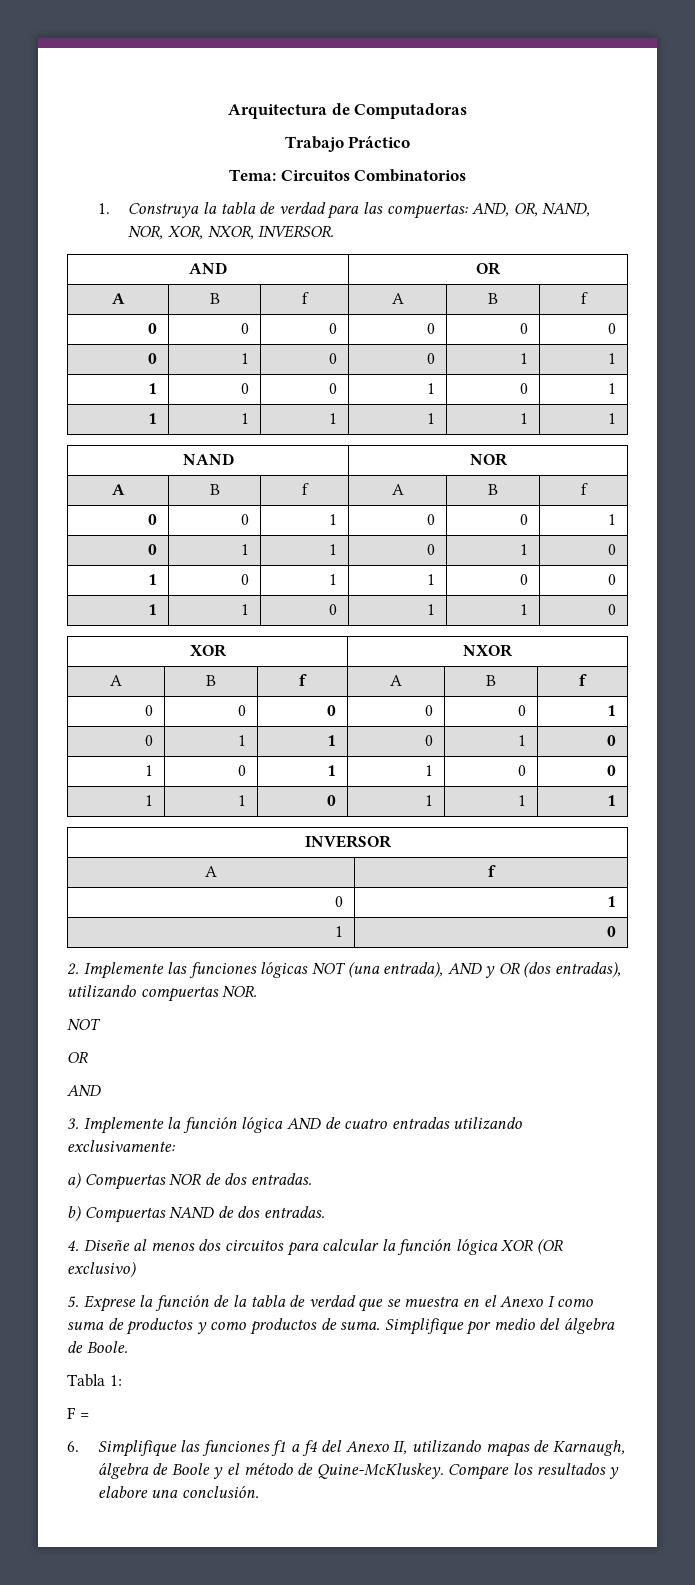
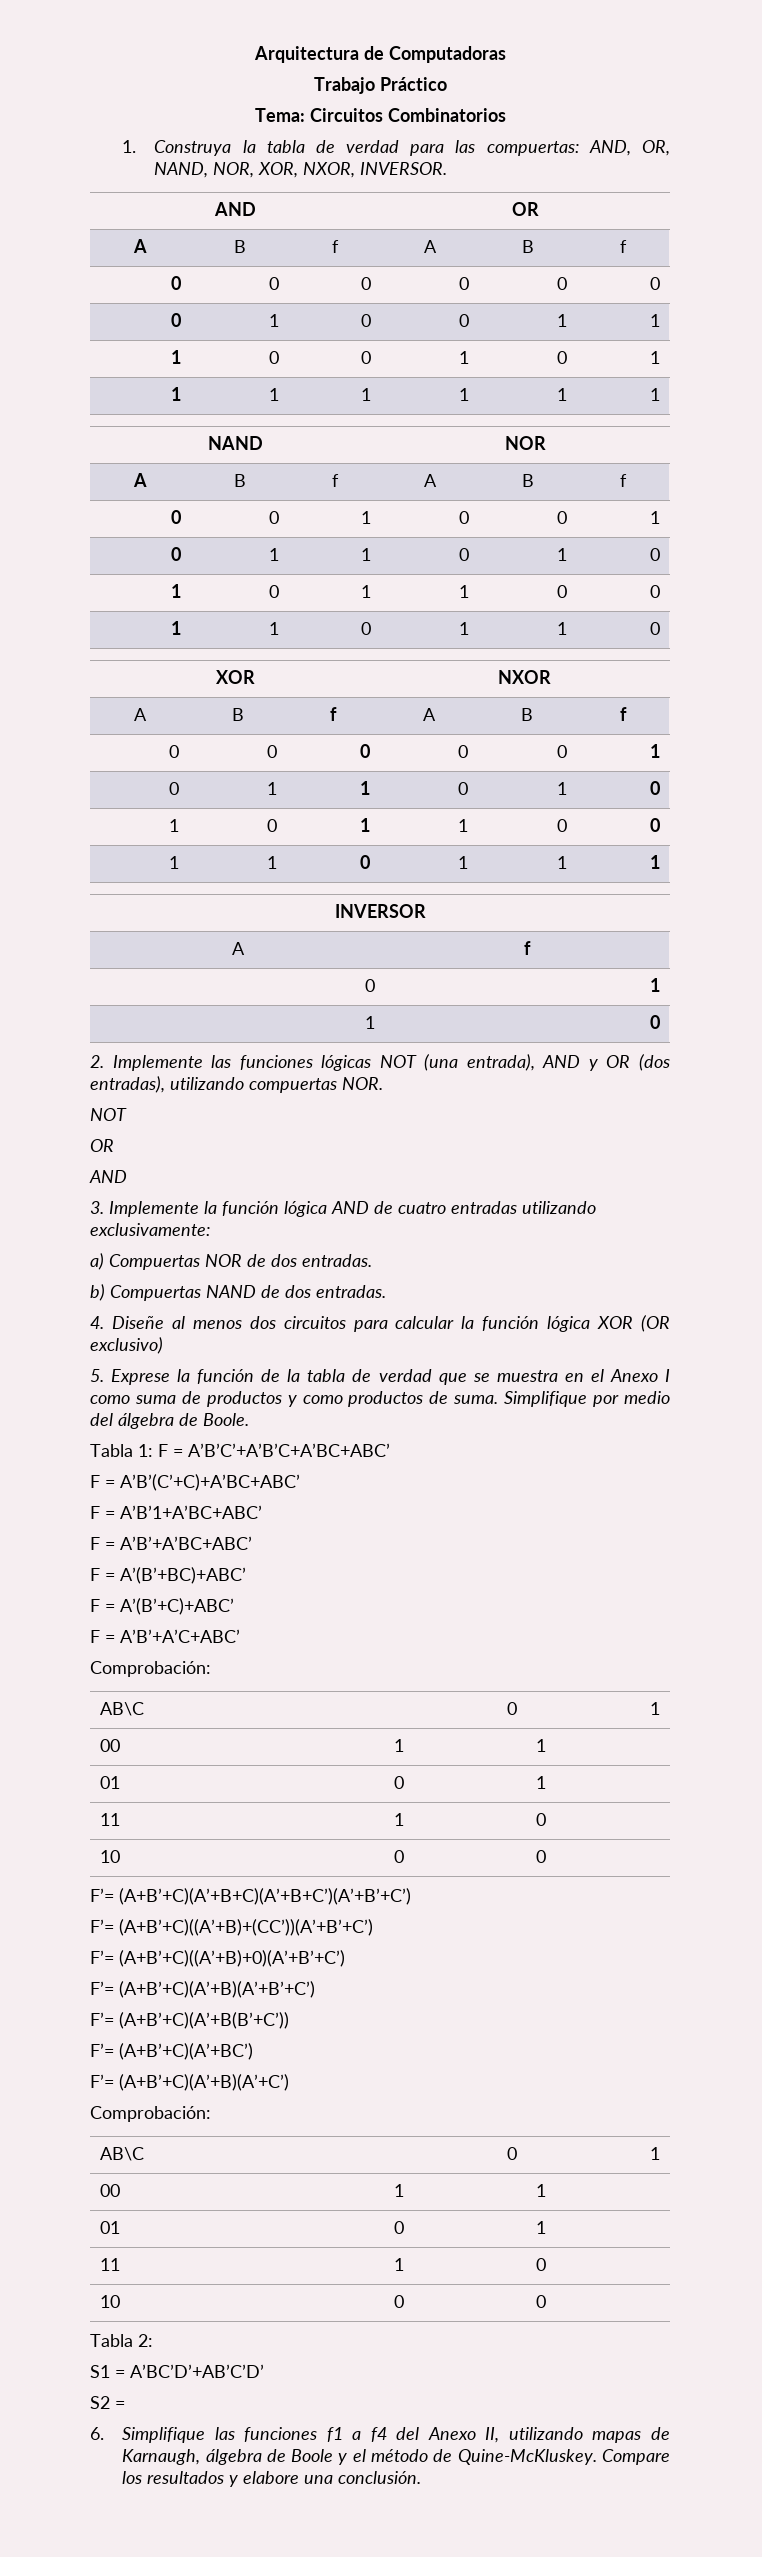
[67,1407,89,1419] // F = -> [158,1443,390,1457] [90,1474,300,1491] [90,1505,262,1519] [90,1536,252,1550] [90,1567,246,1584] [90,1598,234,1615] [90,1629,240,1643] [90,1661,211,1677] [100,1702,145,1716] [506,1702,517,1715] [649,1702,660,1715] [100,1739,121,1752] [394,1739,405,1752] [536,1739,547,1752] [100,1776,121,1789] [394,1776,405,1789] [536,1776,547,1789] [100,1813,121,1826] [394,1813,405,1826] [536,1813,547,1826] [100,1850,121,1863] [394,1850,405,1863] [536,1850,547,1863] [90,1888,411,1905] [90,1919,373,1936] [90,1950,345,1967] [90,1981,315,1998] [90,2012,289,2029] [90,2043,253,2060] [90,2074,289,2091] [90,2106,211,2122] [100,2147,145,2161] [506,2147,517,2160] [649,2147,660,2160] [100,2184,121,2197] [394,2184,405,2197] [536,2184,547,2197] [100,2221,121,2234] [394,2221,405,2234] [536,2221,547,2234] [100,2258,121,2271] [394,2258,405,2271] [536,2258,547,2271] [100,2295,121,2308] [394,2295,405,2308] [536,2295,547,2308] [90,2334,153,2347] [90,2364,264,2378] [90,2396,125,2409] F = A’B’C’+A’B’C+A’BC+ABC’ // F = A’B’(C’+C)+A’BC+ABC’ // F = A’B’1+A’BC+ABC’ // F = A’B’+A’BC+ABC’ // F = A’(B’+BC)+ABC’ // F = A’(B’+C)+ABC’ // F = A’B’+A’C+ABC’ // Comprobación: // AB\C | 0 | 1 // 00 | 1 | 1 // 01 | 0 | 1 // 11 | 1 | 0 // 10 | 0 | 0 // F’= (A+B’+C)(A’+B+C)(A’+B+C’)(A’+B’+C’) // F’= (A+B’+C)((A’+B)+(CC’))(A’+B’+C’) // F’= (A+B’+C)((A’+B)+0)(A’+B’+C’) // F’= (A+B’+C)(A’+B)(A’+B’+C’) // F’= (A+B’+C)(A’+B(B’+C’)) // F’= (A+B’+C)(A’+BC’) // F’= (A+B’+C)(A’+B)(A’+C’) // Comprobación: // AB\C | 0 | 1 // 00 | 1 | 1 // 01 | 0 | 1 // 11 | 1 | 0 // 10 | 0 | 0 // Tabla 2: // S1 = A’BC’D’+AB’C’D’ // S2 =

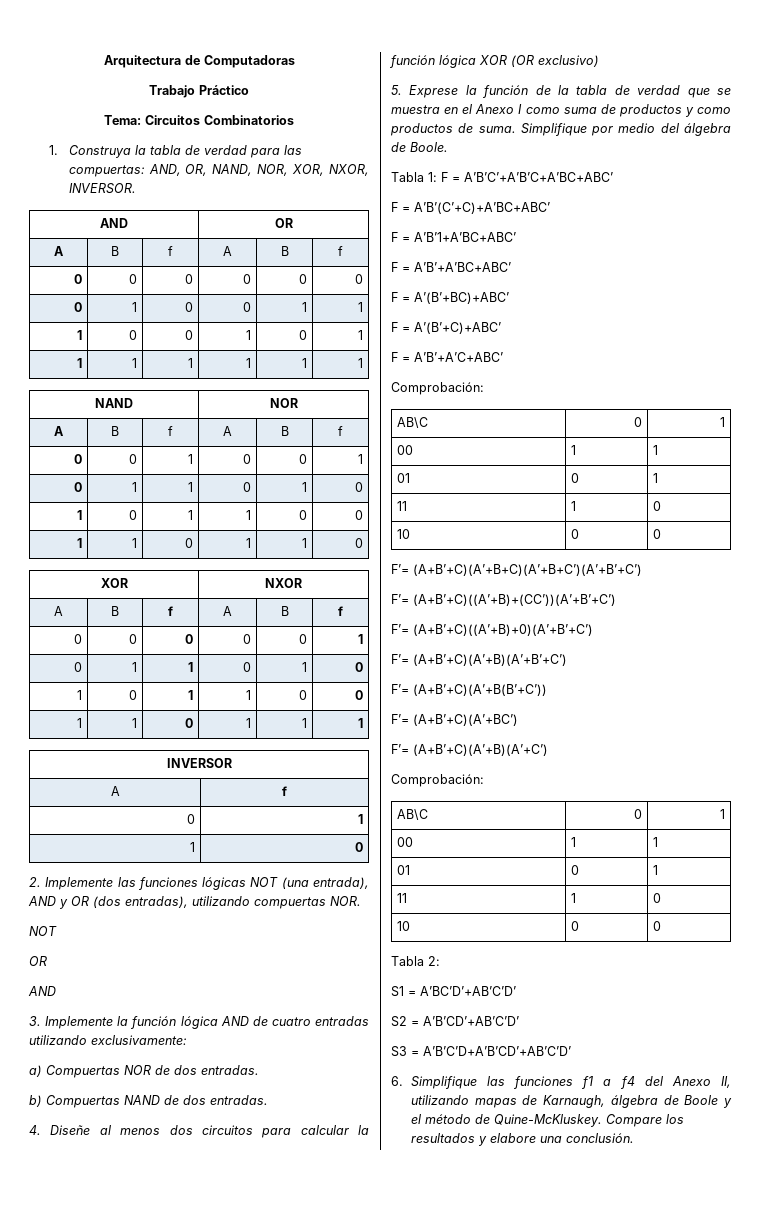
(125, 2405) none -> [423,1016,519,1026] [391,1046,571,1057] A’B’CD’+AB’C’D’ // S3 = A’B’C’D+A’B’CD’+AB’C’D’

